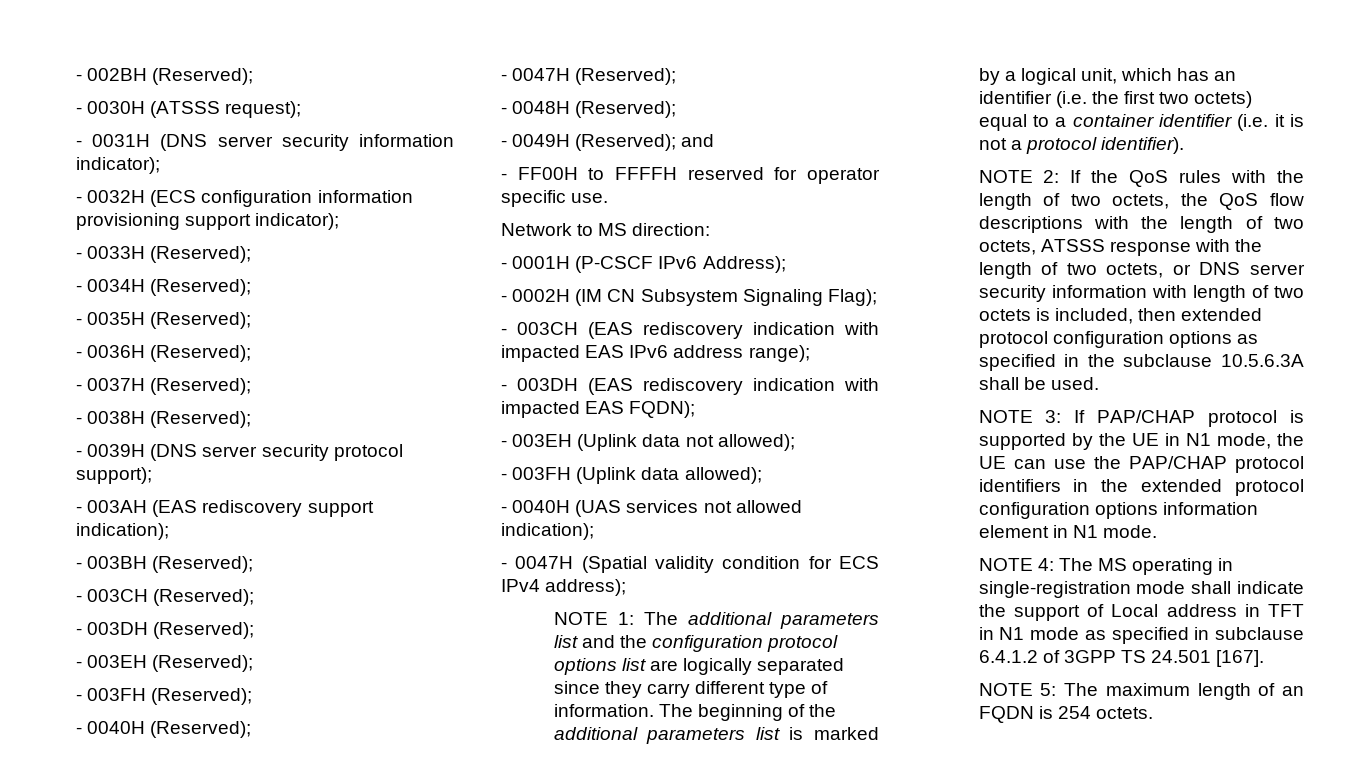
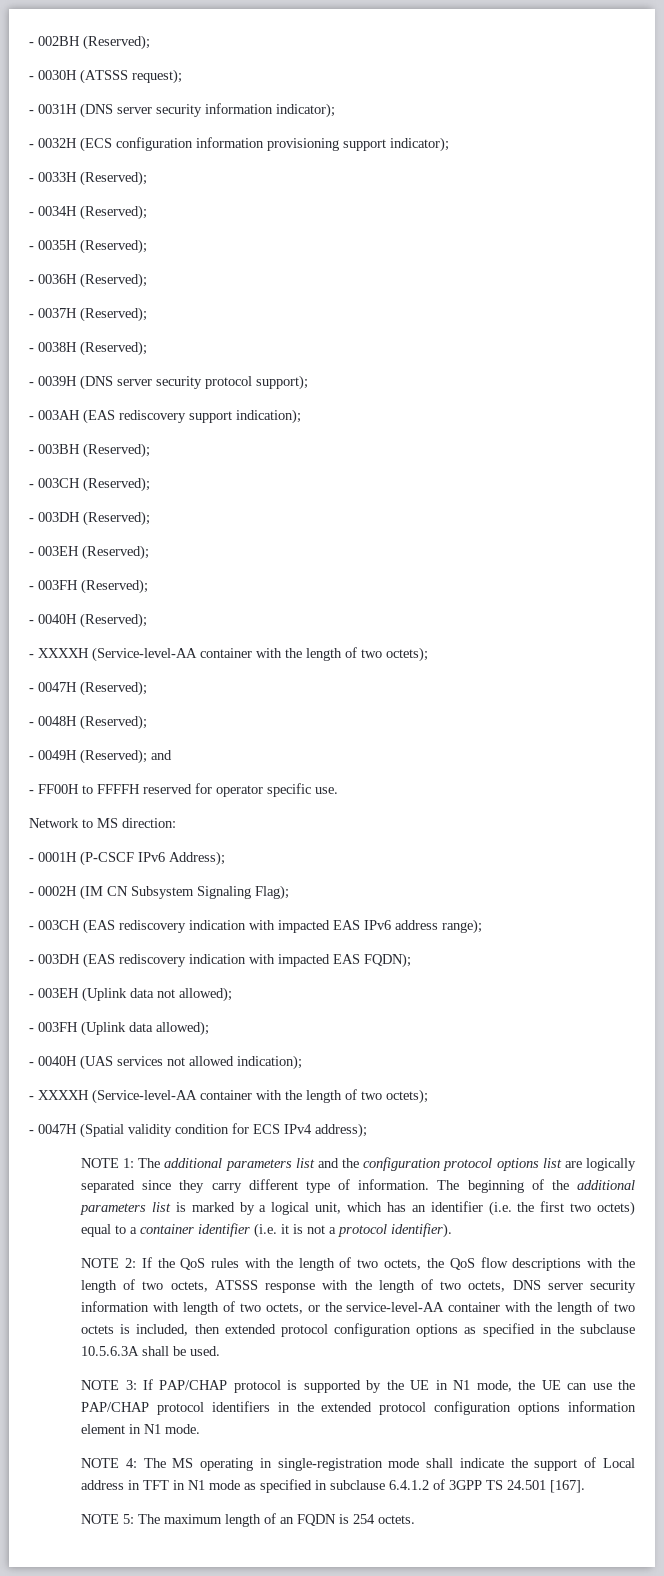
(252, 729) none -> [29,647,428,662] // - XXXXH (Service-level-AA container with the length of two octets);
(594, 531) none -> [29,1089,428,1104] // - XXXXH (Service-level-AA container with the length of two octets);
[1172,264,1191,275] or -> (506, 1286) none
(1304, 292) none -> [265,1301,636,1315] octets, or the service-level-AA container with the length of two

